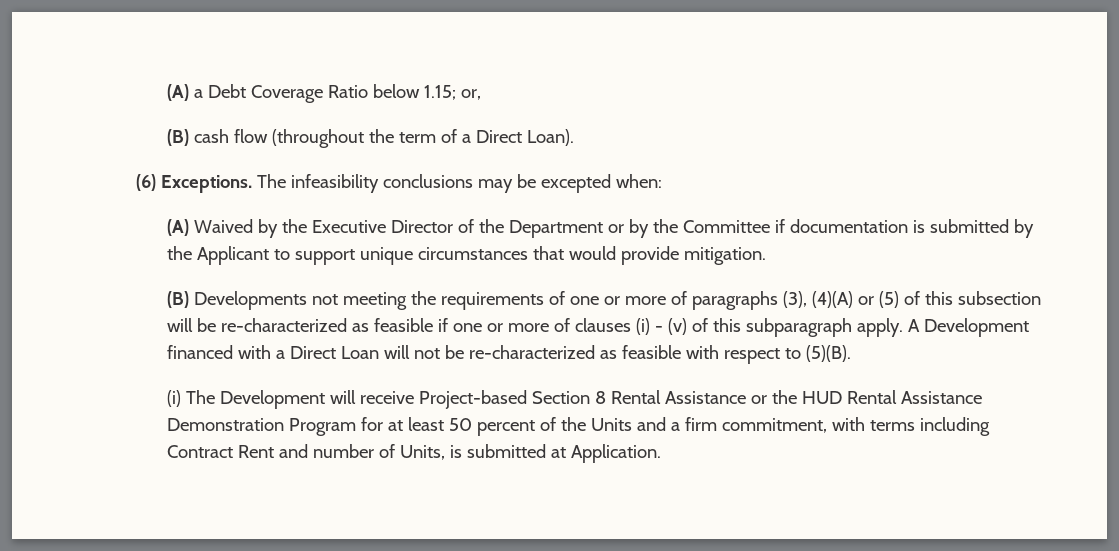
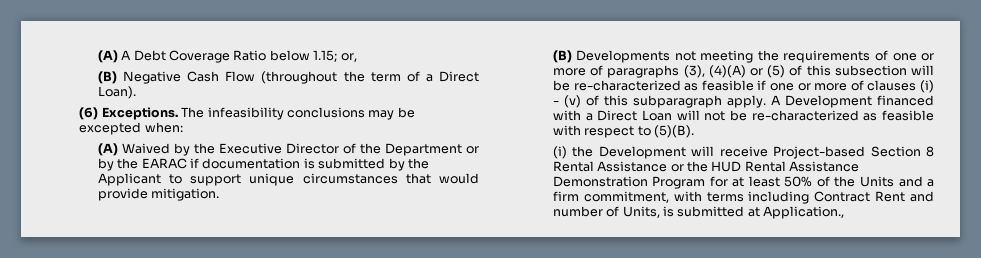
[167,84,204,101] (A) a -> [97,50,132,63] (A) A
[194,129,269,143] cash flow -> [123,71,256,84] Negative Cash Flow
[683,220,771,233] Committee -> [141,158,187,169] EARAC
[186,390,216,404] The -> [572,146,594,157] the
[449,418,536,436] 50 percent -> [784,176,813,187] 50%
[571,444,662,463] Application. -> [763,206,845,219] Application.,

